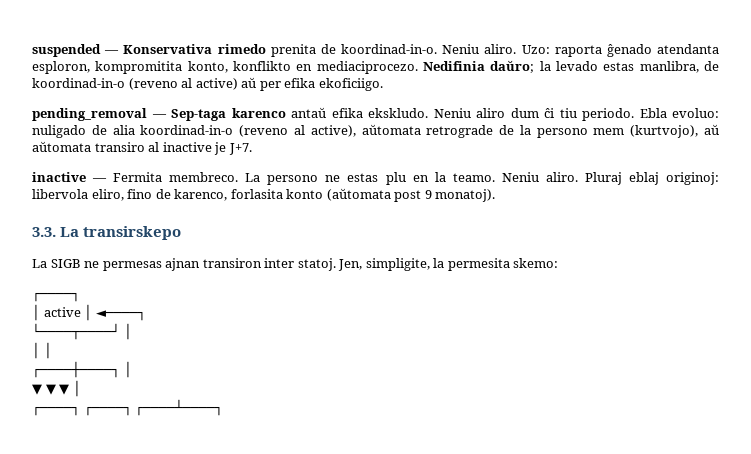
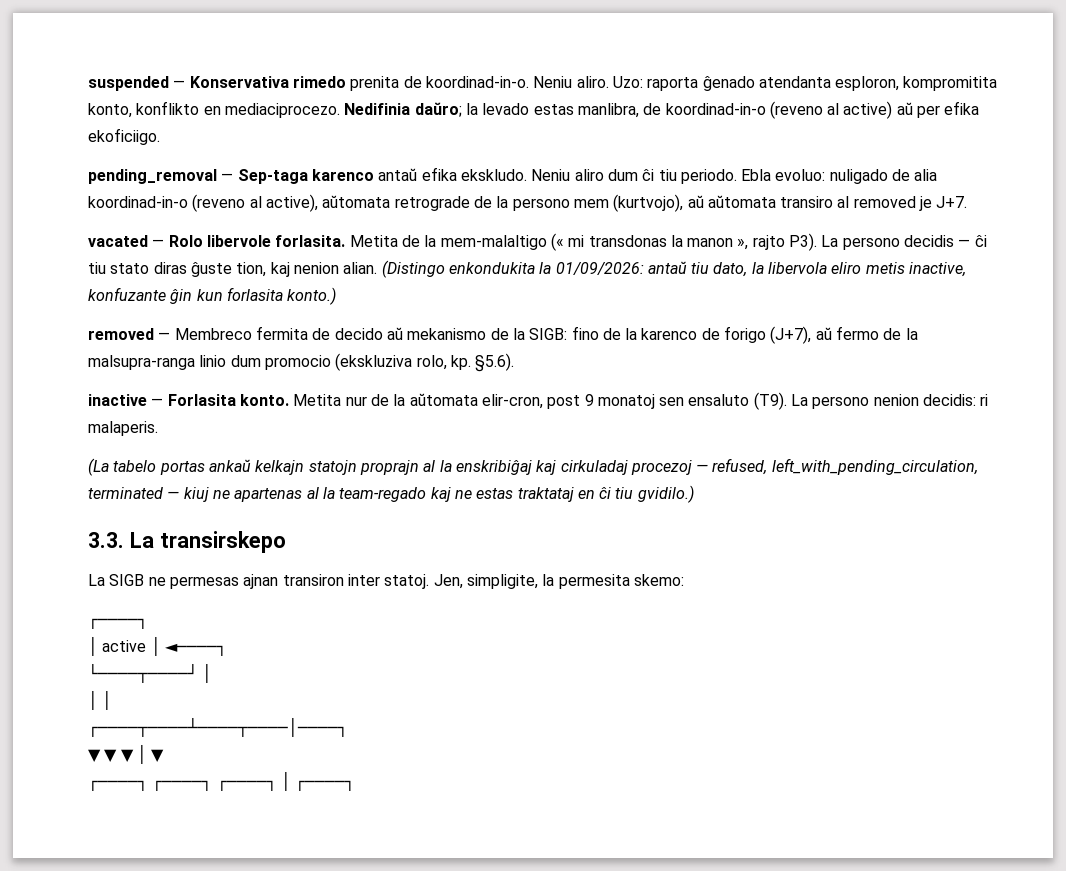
[162,142,212,152] inactive -> [853,196,916,208] removed
[32,172,719,185] [32,188,496,202] inactive — Fermita membreco. La persono ne estas plu en la teamo. Neniu aliro. Pluraj eblaj originoj: libervola eliro, fino de karenco, forlasita konto (aŭtomata post 9 monatoj). -> [88,233,987,251] [88,260,967,278] [88,287,337,305] [88,326,918,344] [88,353,515,372] [88,392,989,410] [88,421,158,436] [88,458,978,476] [88,485,694,503] vacated — Rolo libervole forlasita. Metita de la mem-malaltigo (« mi transdonas la manon », rajto P3). La persono decidis — ĉi tiu stato diras ĝuste tion, kaj nenion alian. (Distingo enkondukita la 01/09/2026: antaŭ tiu dato, la libervola eliro metis inactive, konfuzante ĝin kun forlasita konto.) // removed — Membreco fermita de decido aŭ mekanismo de la SIGB: fino de la karenco de forigo (J+7), aŭ fermo de la malsupra-ranga linio dum promocio (ekskluziva rolo, kp. §5.6). // inactive — Forlasita konto. Metita nur de la aŭtomata elir-cron, post 9 monatoj sen ensaluto (T9). La persono nenion decidis: ri malaperis. // (La tabelo portas ankaŭ kelkajn statojn proprajn al la enskribiĝaj kaj cirkuladaj procezoj — refused, left_with_pending_circulation, terminated — kiuj ne apartenas al la team-regado kaj ne estas traktataj en ĉi tiu gvidilo.)
[32,361,132,378] ┌────┼────┐ │ -> [88,717,348,737] ┌────┬────┴────┬────│────┐
[32,399,224,416] // ┌────┐ ┌────┐ ┌────┴────┐ -> [151,749,165,762] [88,771,356,791] ▼ // ┌────┐ ┌────┐ ┌────┐ │ ┌────┐

